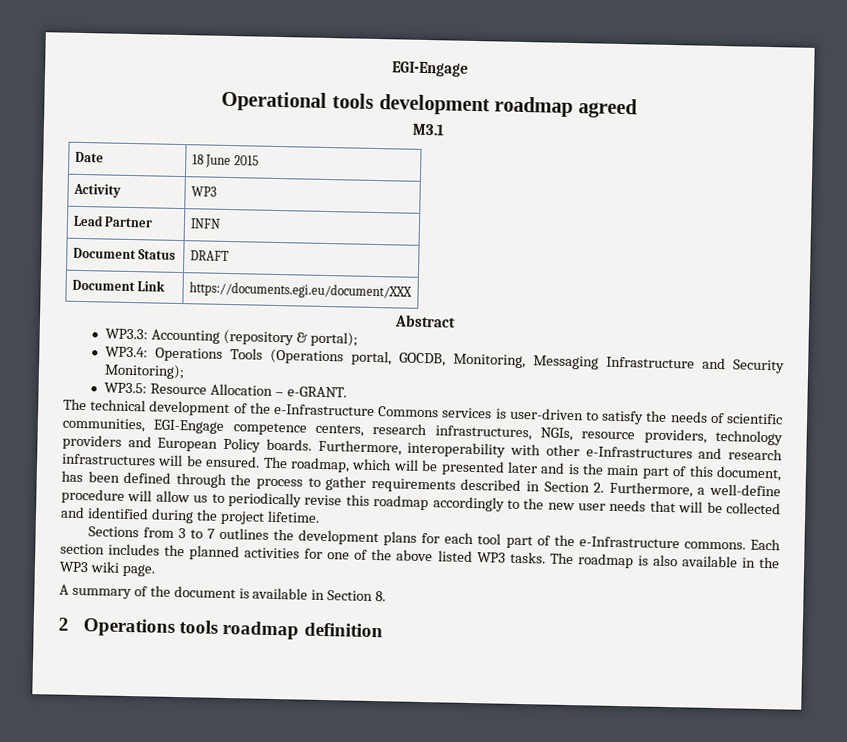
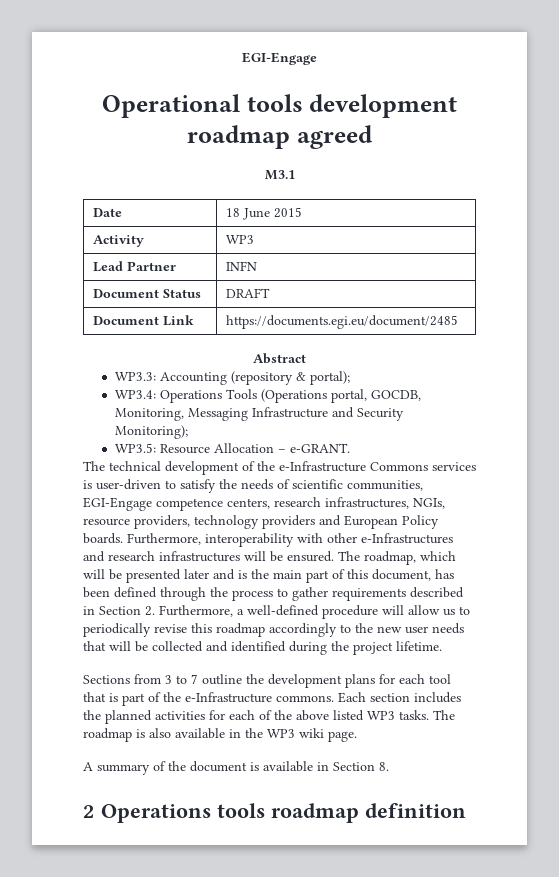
[188,281,412,300] https://documents.egi.eu/document/XXX -> [226,315,459,329] https://documents.egi.eu/document/2485
[709,483,782,497] well-define -> [247,605,319,616] well-defined
[218,527,269,540] outlines -> [202,674,242,685] outline
(502, 539) none -> [83,692,118,702] that is
[327,552,351,560] one -> [229,710,255,720] each

